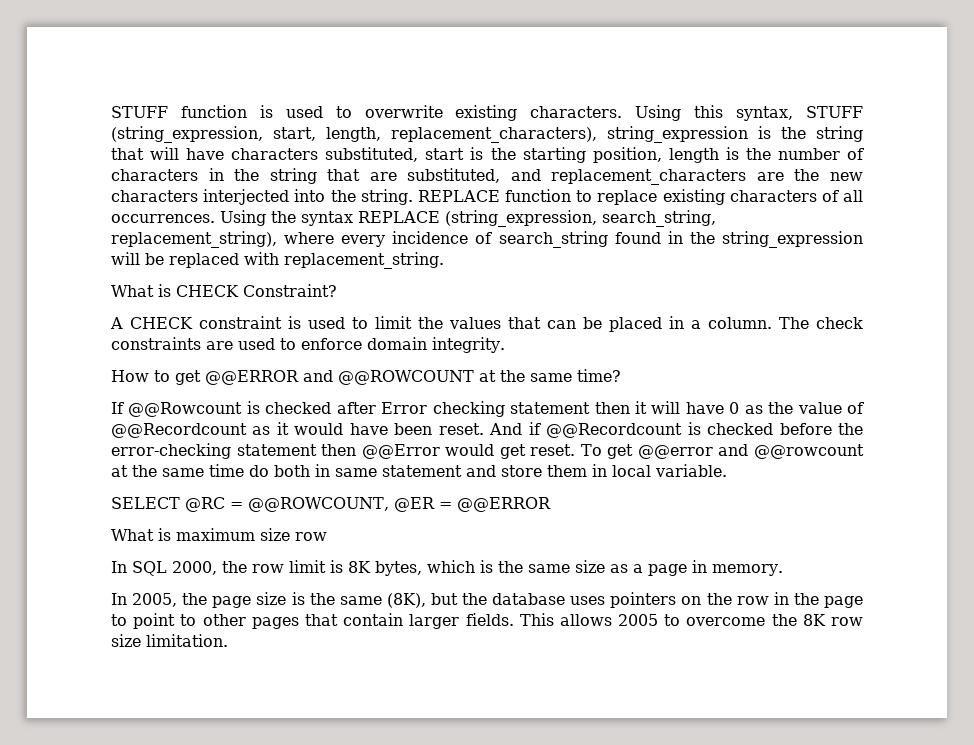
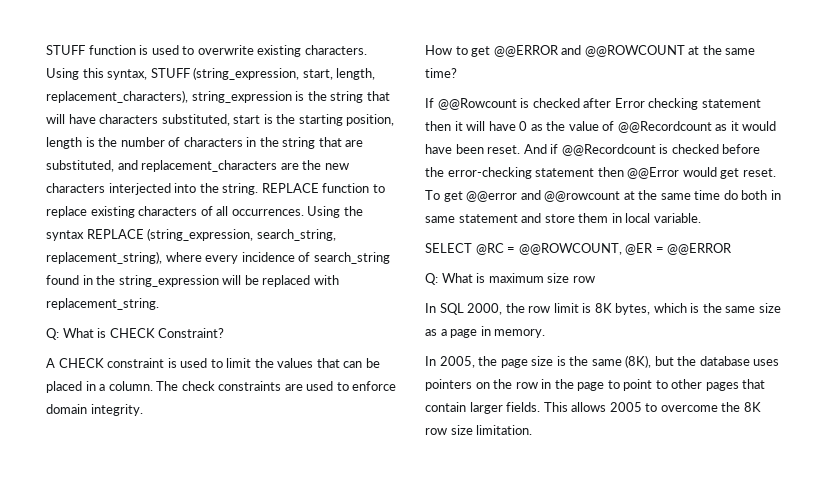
(444, 260) none -> [46,328,59,340] Q:
(551, 504) none -> [425,273,438,285] Q:

